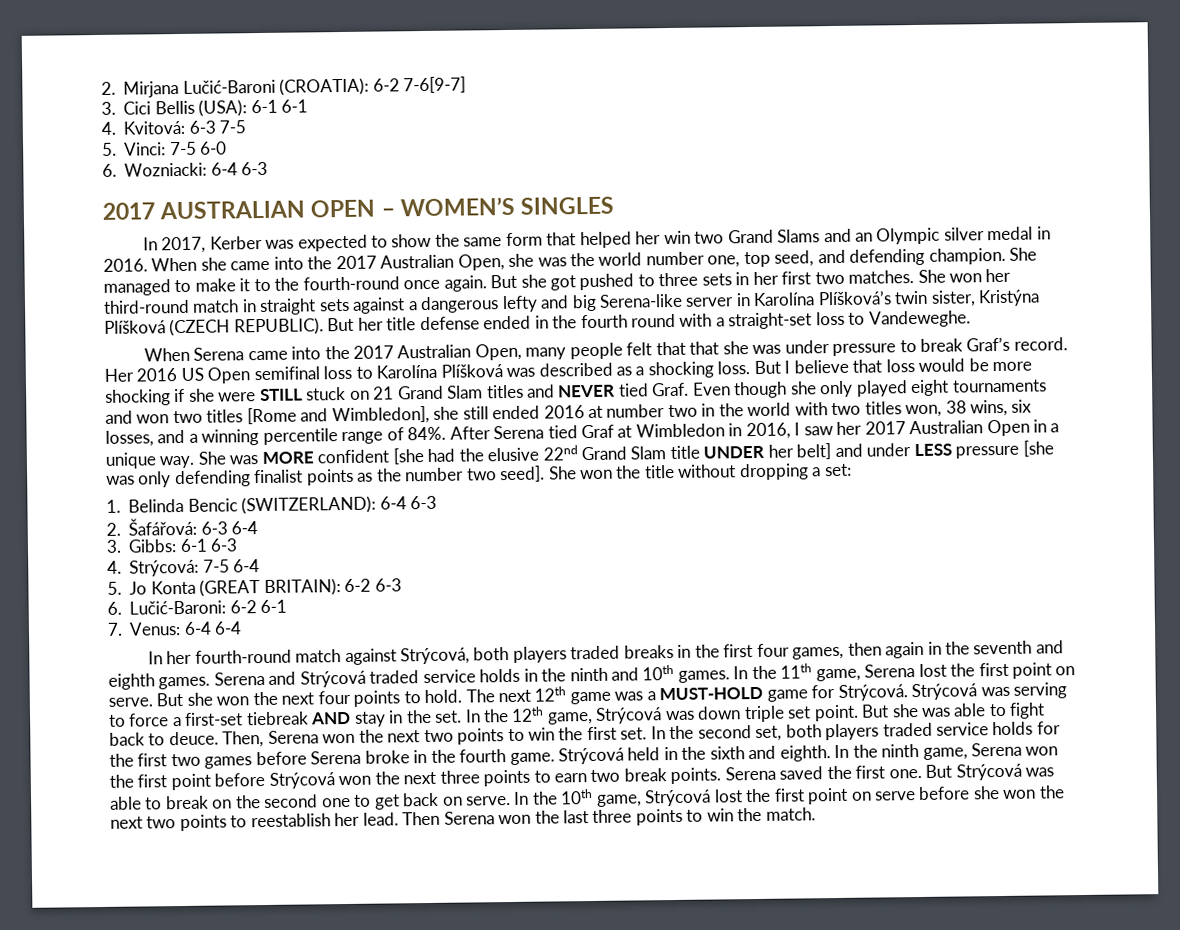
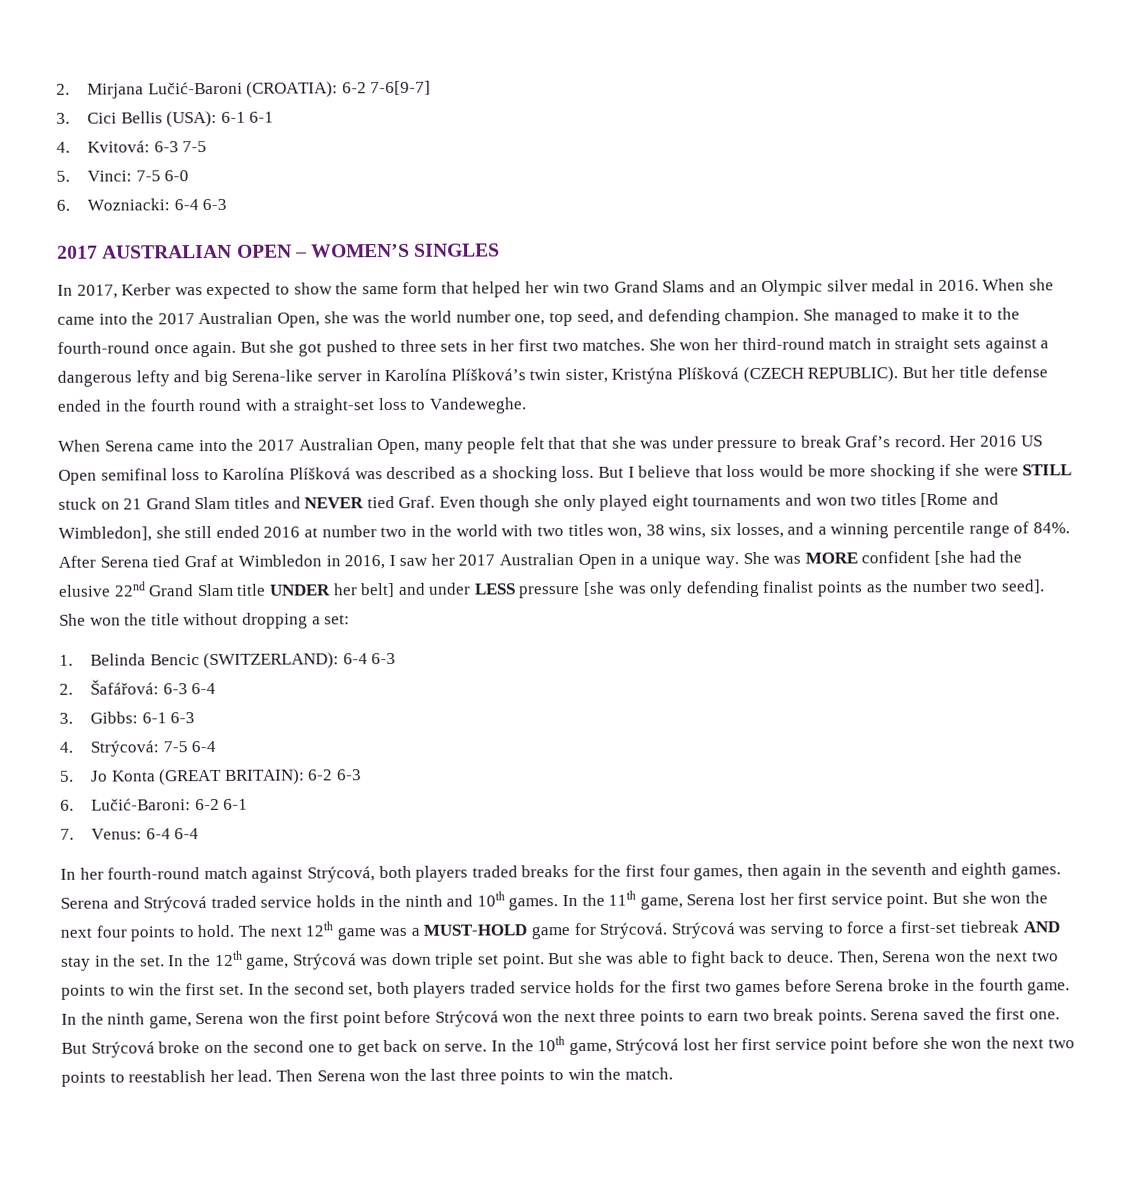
[677,644,692,658] in -> [572,864,595,877] for
[950,662,1076,679] [108,697,153,707] the first point on serve. -> [769,892,929,909] her first service point.
[558,745,831,765] Strýcová held in the sixth and eighth. -> (1071, 988) none
[1025,767,1055,777] [110,795,209,810] was able to break -> [158,1041,201,1054] broke
[745,787,917,805] the first point on serve -> [713,1037,869,1054] her first service point

